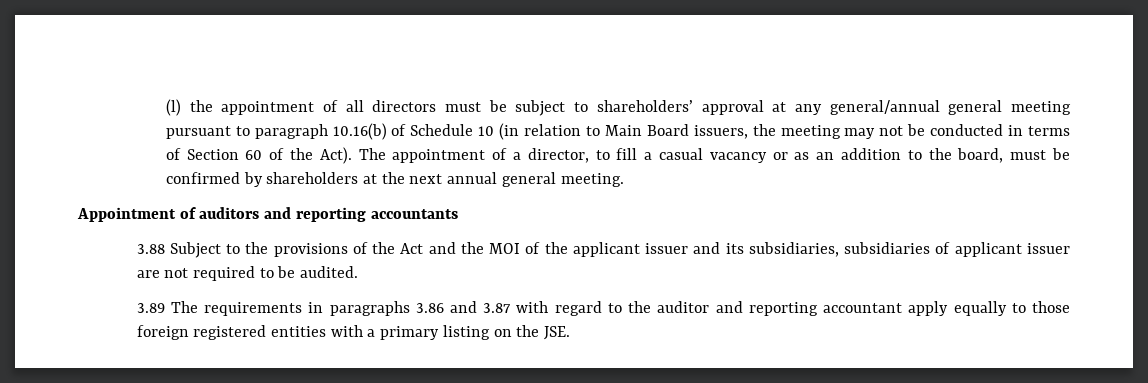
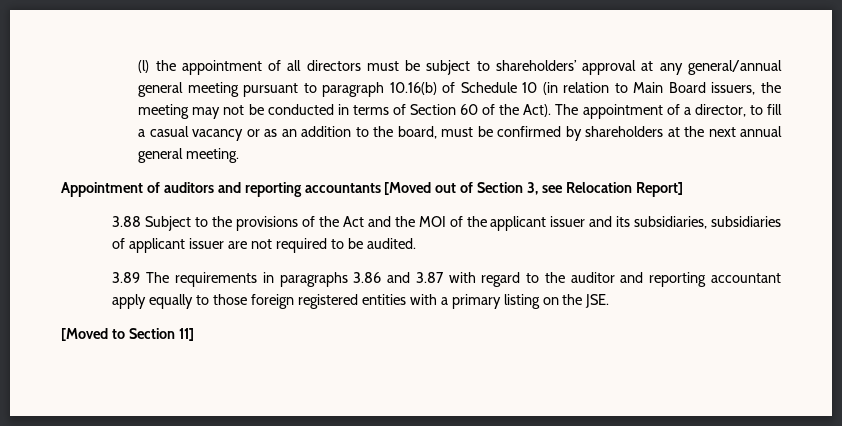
(458, 214) none -> [384,182,683,197] [Moved out of Section 3, see Relocation Report]
(571, 333) none -> [61,328,194,341] // [Moved to Section 11]

